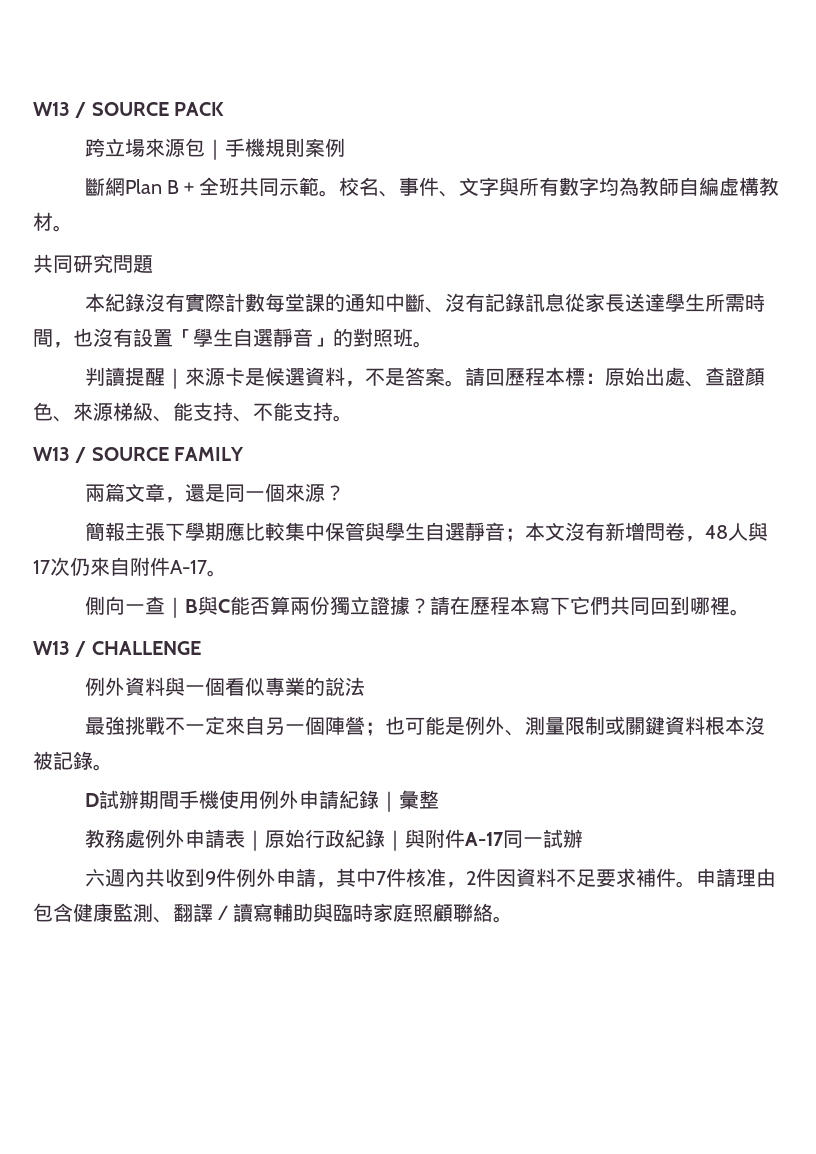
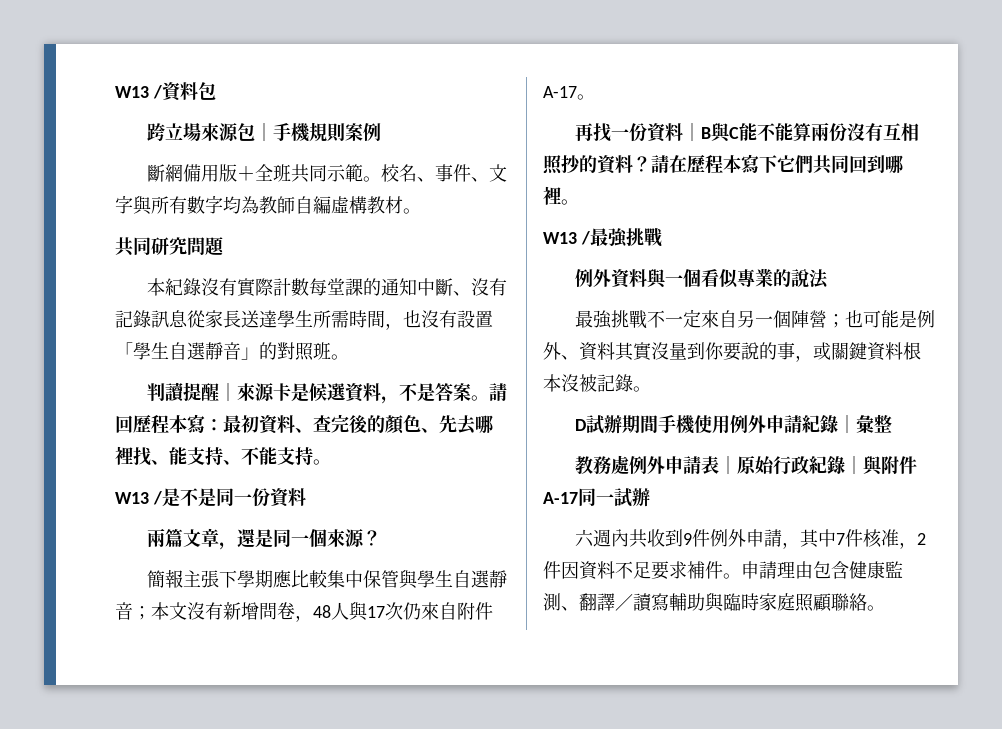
[33,102,225,118] W13 / SOURCE PACK -> [115,82,216,101] W13 /資料包
[124,179,180,194] Plan B -> [182,164,237,182] 備用版
[564,367,765,387] [33,402,153,422] 標：原始出處、查證顏色、來源梯級 -> [187,414,493,435] [115,446,151,466] 寫：最初資料、查完後的顏色、先去哪裡找
[91,447,245,461] SOURCE FAMILY -> [161,488,306,507] 是不是同一份資料
[84,596,165,615] 側向一查 -> [574,123,683,142] 再找一份資料
[249,596,410,615] 否算兩份獨立證據 -> [756,122,919,142] [543,155,633,175] 不能算兩份沒有互相照抄的資料
[91,641,201,655] CHALLENGE -> [589,228,663,248] 最強挑戰
[524,716,605,735] 測量限制 -> [579,342,813,362] 資料其實沒量到你要說的事，

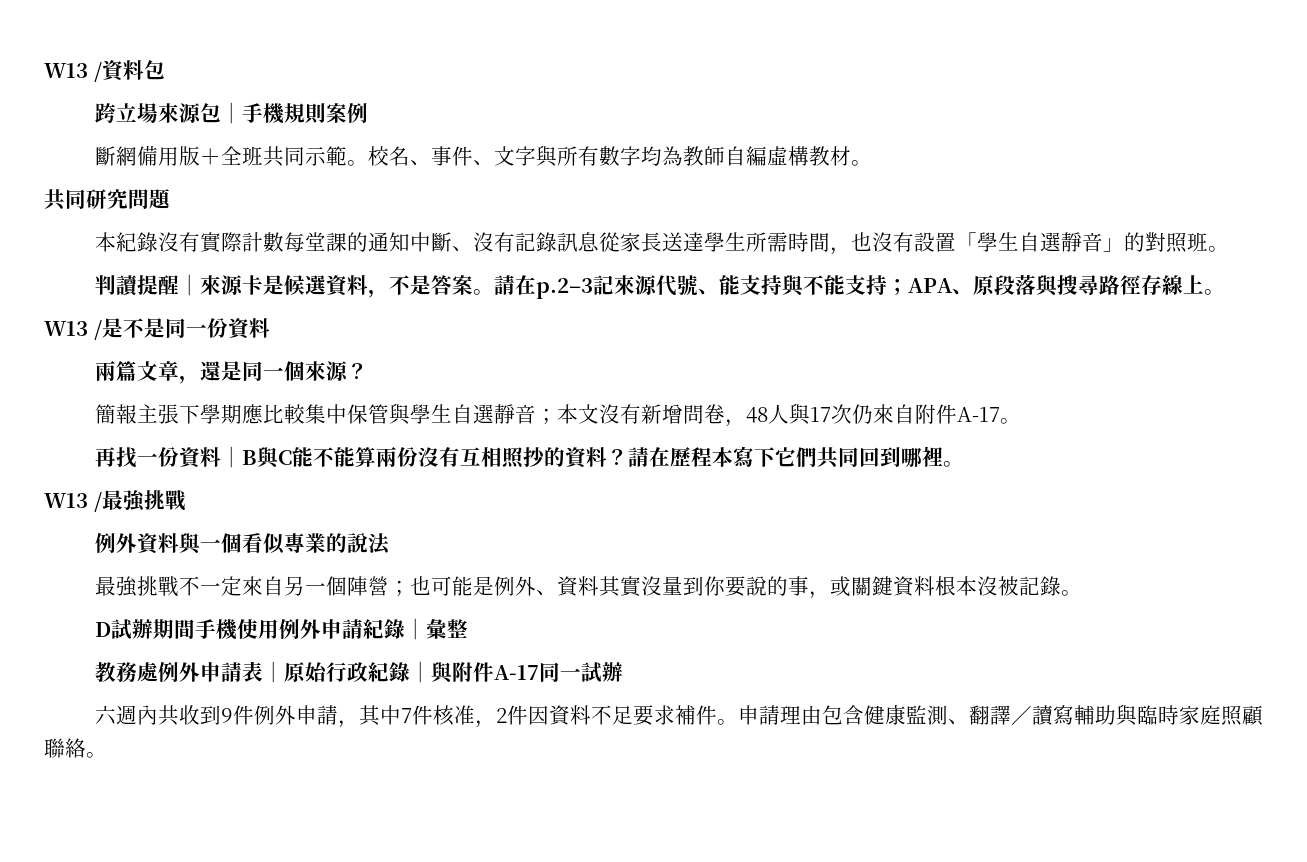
[115,414,493,435] [115,446,151,466] 回歷程本寫：最初資料、查完後的顏色、先去哪裡找 -> [514,275,698,299] 在p.2–3記來源代號
[223,460,241,465] 、 -> [781,275,805,297] 與
(313, 456) none -> [886,275,1204,297] ；APA、原段落與搜尋路徑存線上

